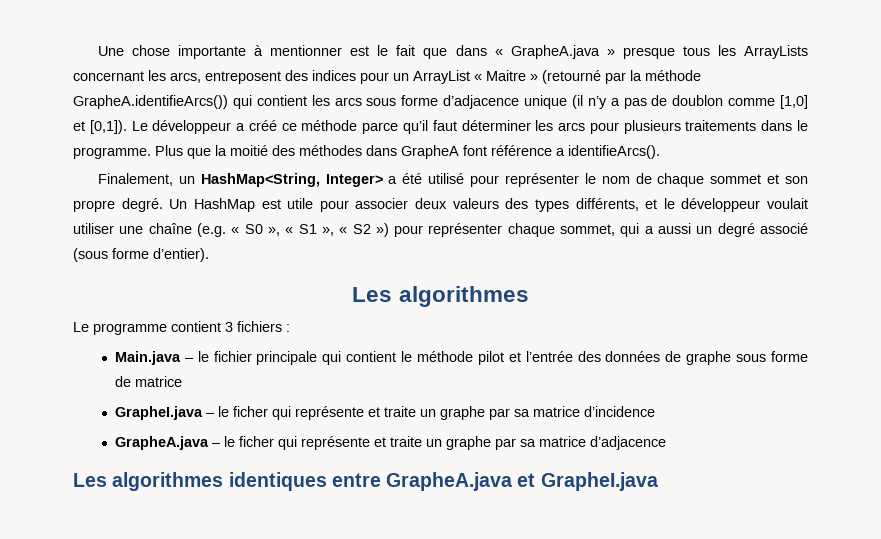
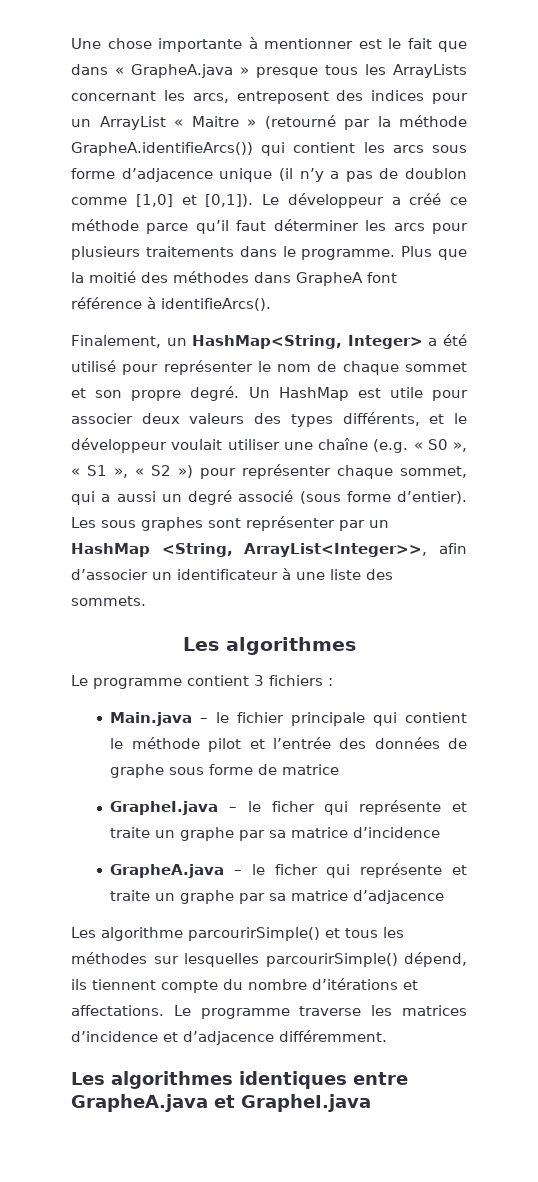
[556,148,565,156] a -> [147,297,156,309] à
(209, 255) none -> [71,516,389,531] [71,543,468,557] [71,568,393,580] [71,596,146,606] Les sous graphes sont représenter par un HashMap <String, ArrayList<Integer>>, afin d’associer un identificateur à une liste des sommets.
(666, 443) none -> [71,927,404,941] [71,952,467,967] [71,978,418,993] [71,1005,467,1019] [71,1030,387,1045] // Les algorithme parcourirSimple() et tous les méthodes sur lesquelles parcourirSimple() dépend, ils tiennent compte du nombre d’itérations et affectations. Le programme traverse les matrices d’incidence et d’adjacence différemment.

